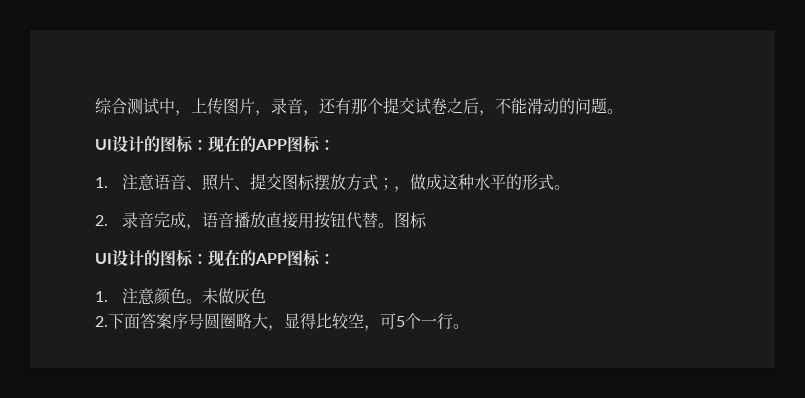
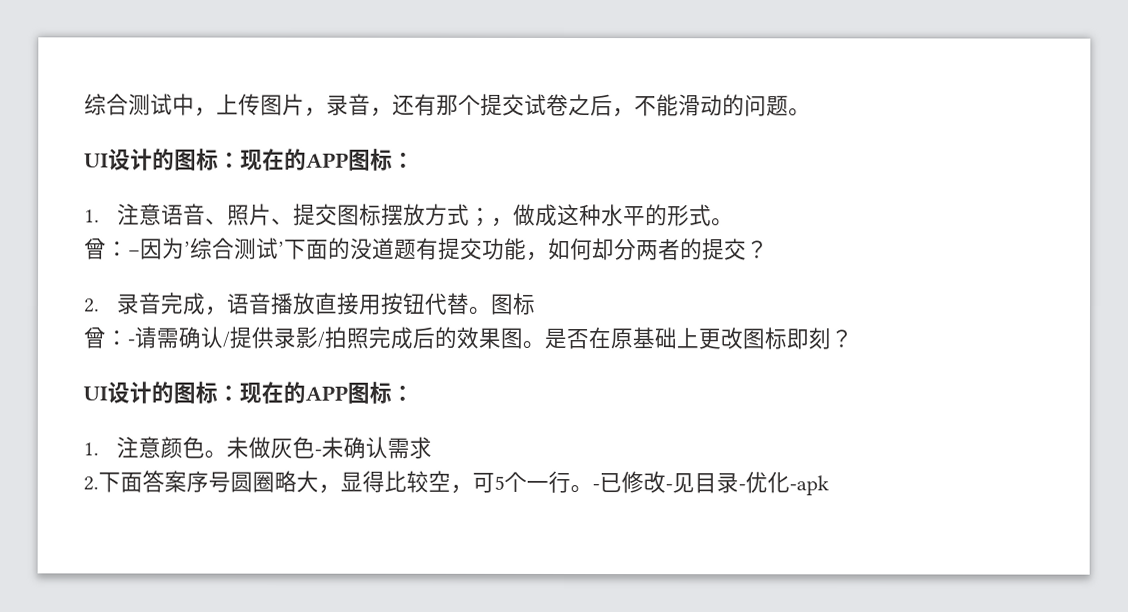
(571, 187) none -> [84,237,769,261] // 曾：–因为’综合测试’下面的没道题有提交功能，如何却分两者的提交？
(428, 220) none -> [83,326,853,350] // 曾：-请需确认/提供录影/拍照完成后的效果图。是否在原基础上更改图标即刻？
(267, 295) none -> [313,436,432,459] -未确认需求
(469, 326) none -> [592,471,829,496] -已修改-见目录-优化-apk

